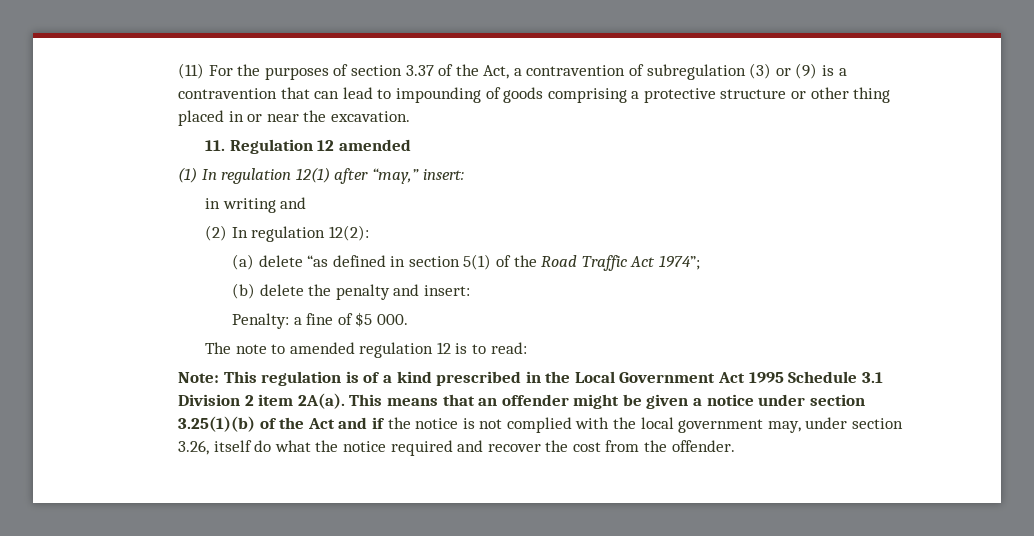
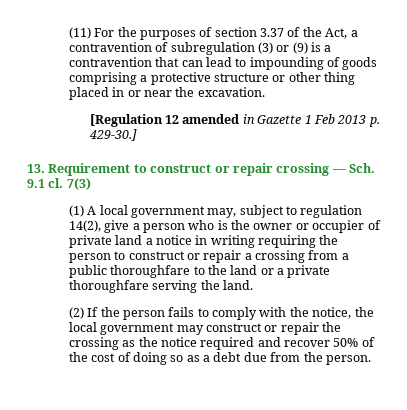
[204,139,313,154] 11. Regulation -> [89,114,163,127] [Regulation
[177,167,464,184] [204,197,307,213] [204,225,369,242] [231,254,700,271] [231,283,470,300] [231,312,408,329] [204,342,527,358] [177,371,883,386] [177,393,865,409] [177,416,903,433] [177,440,311,455] // (1) In regulation 12(1) after “may,” insert: // in writing and // (2) In regulation 12(2): // (a) delete “as defined in section 5(1) of the Road Traffic Act 1974”; // (b) delete the penalty and insert: // Penalty: a fine of $5 000. // The note to amended regulation 12 is to read: // Note: This regulation is of a kind prescribed in the Local Government Act 1995 Schedule 3.1 Division 2 item 2A(a). This means that an offender might be given a notice under section 3.25(1)(b) of the Act and if the notice is not complied with the local government may, under section 3.26, itself do what -> [242,114,380,127] [88,129,137,141] [27,163,375,176] [27,178,91,190] [68,205,363,218] [68,220,381,233] [68,235,339,248] [68,250,349,263] [68,265,331,278] [68,280,253,293] [68,307,374,320] [68,322,342,335] [68,337,136,350] in Gazette 1 Feb 2013 p. 429-30.] // 13. Requirement to construct or repair crossing — Sch. 9.1 cl. 7(3) // (1) A local government may, subject to regulation 14(2), give a person who is the owner or occupier of private land a notice in writing requiring the person to construct or repair a crossing from a public thoroughfare to the land or a private thoroughfare serving the land. // (2) If the person fails to comply with the notice, the local government may construct or repair the crossing as
[545,440,601,452] the cost -> [333,337,375,347] [68,352,267,365] 50% of the cost of doing so as a debt due
[671,440,735,452] offender. -> [325,355,371,365] person.

